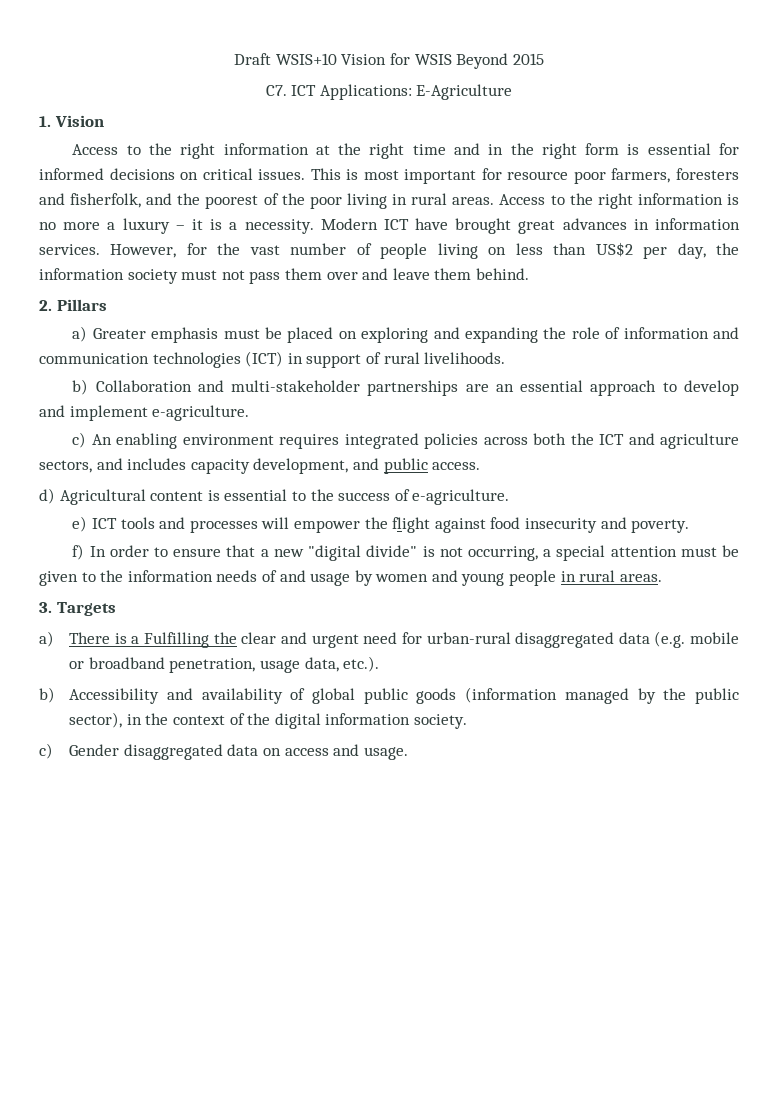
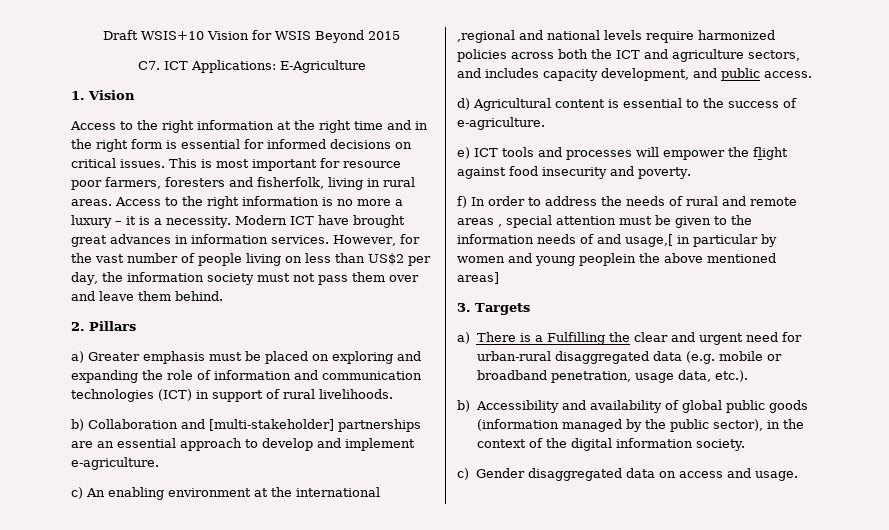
[146,193,342,209] and the poorest of the poor -> (324, 183) none
[231,380,361,392] multi-stakeholder -> [209,419,334,431] [multi-stakeholder]
[279,433,419,449] requires integrated -> [254,487,380,497] [457,30,775,43] at the international ,regional and national levels require harmonized
[173,545,552,561] ensure that a new "digital divide" is not occurring, a -> [545,196,797,206] [457,218,502,227] address the needs of rural and remote areas ,
[310,573,351,586] usage -> [625,234,758,247] usage,[ in particular
[509,570,662,586] people in rural areas. -> [579,253,776,266] [457,272,499,284] peoplein the above mentioned areas]

